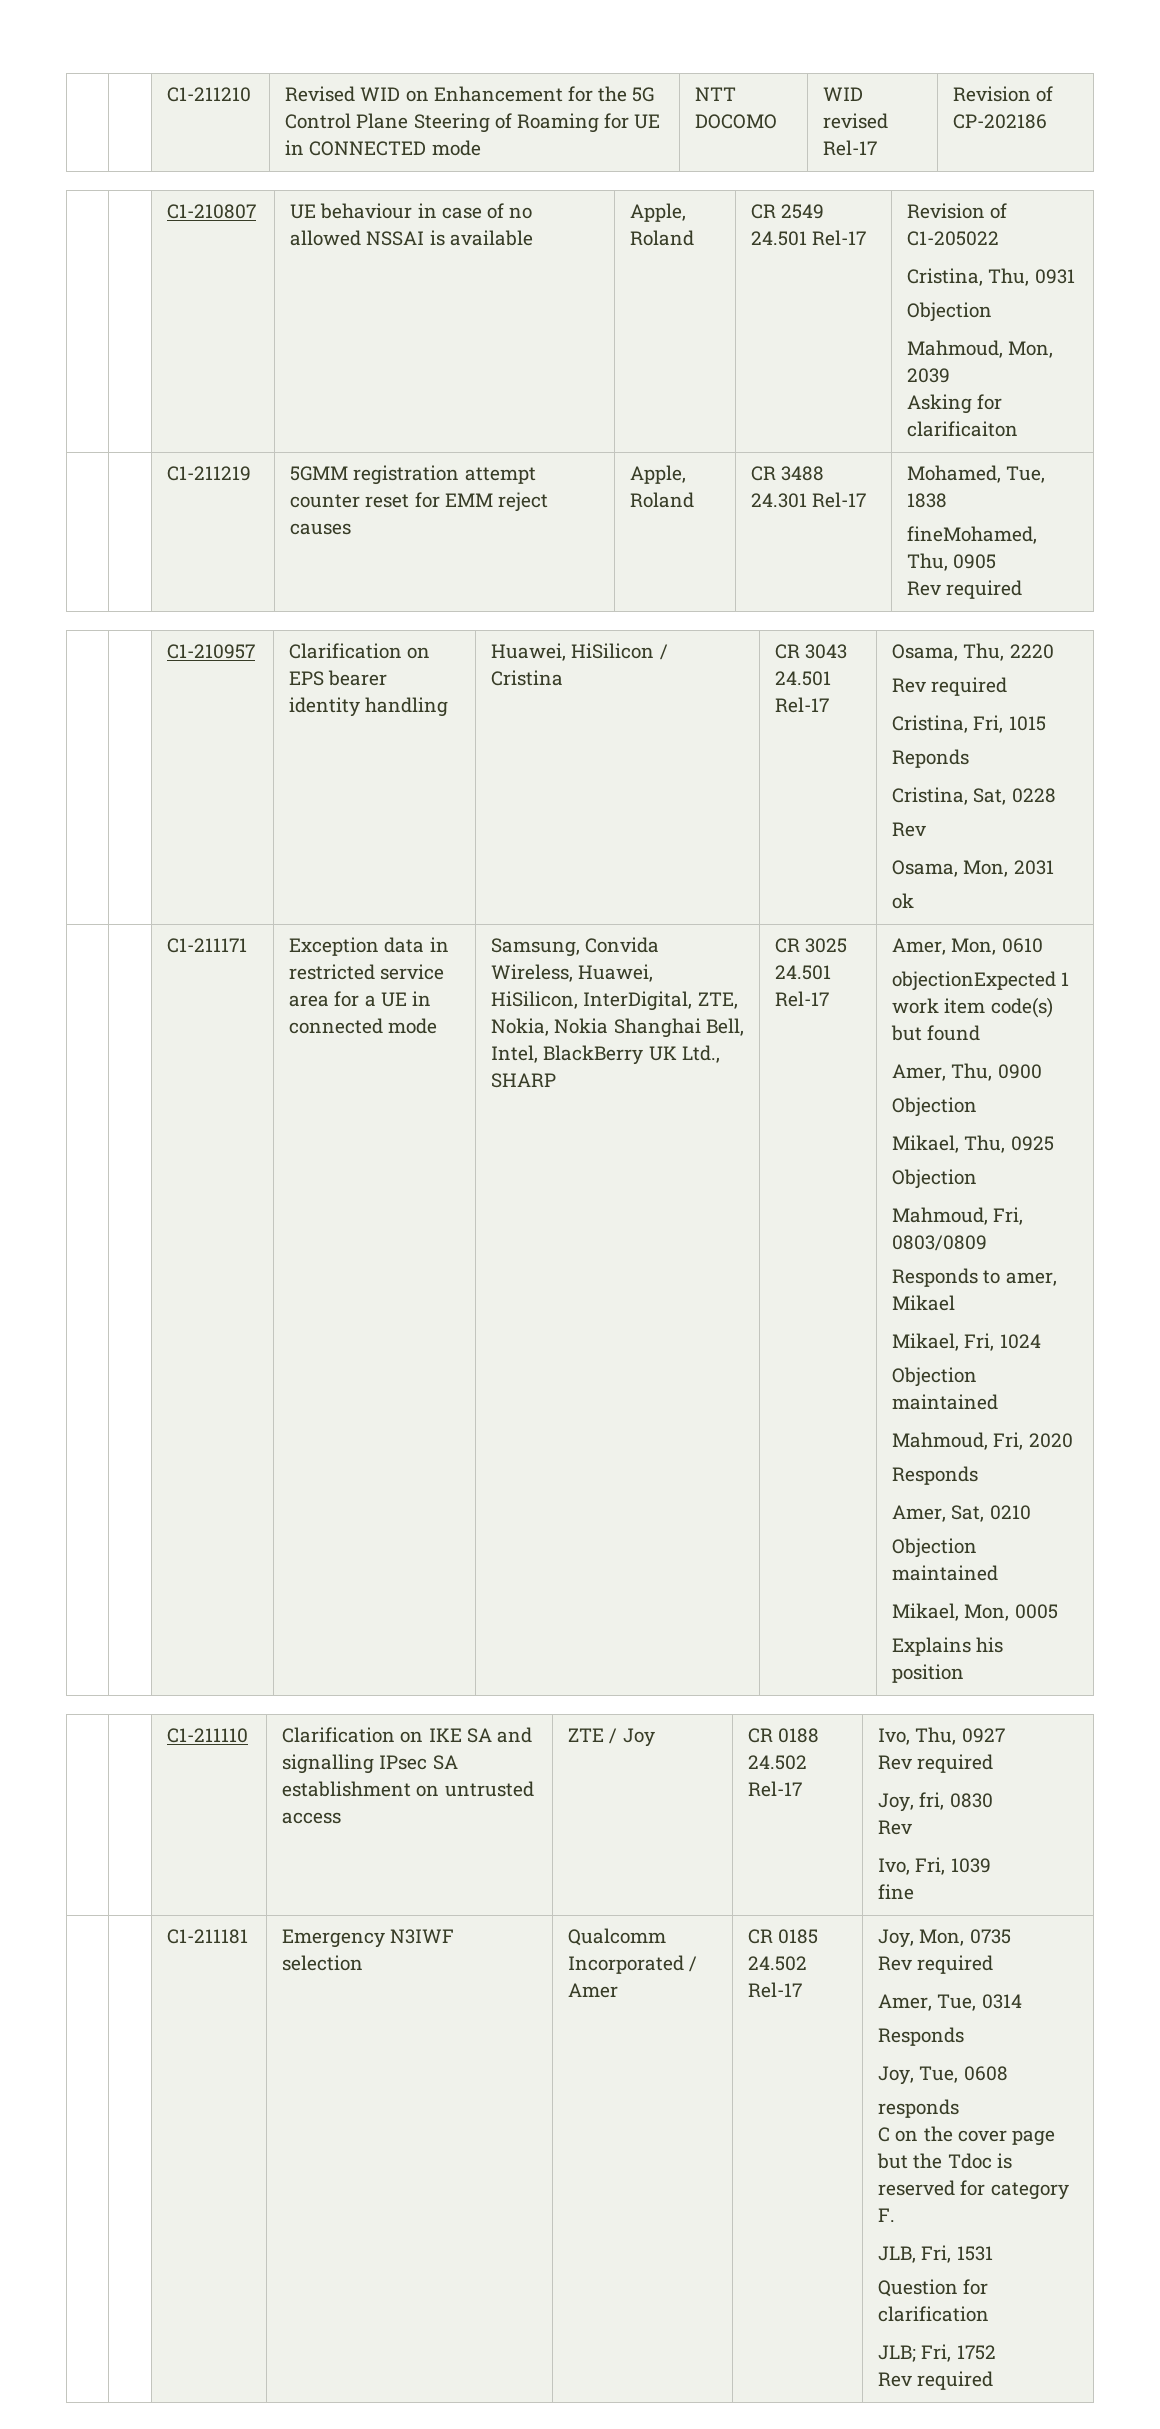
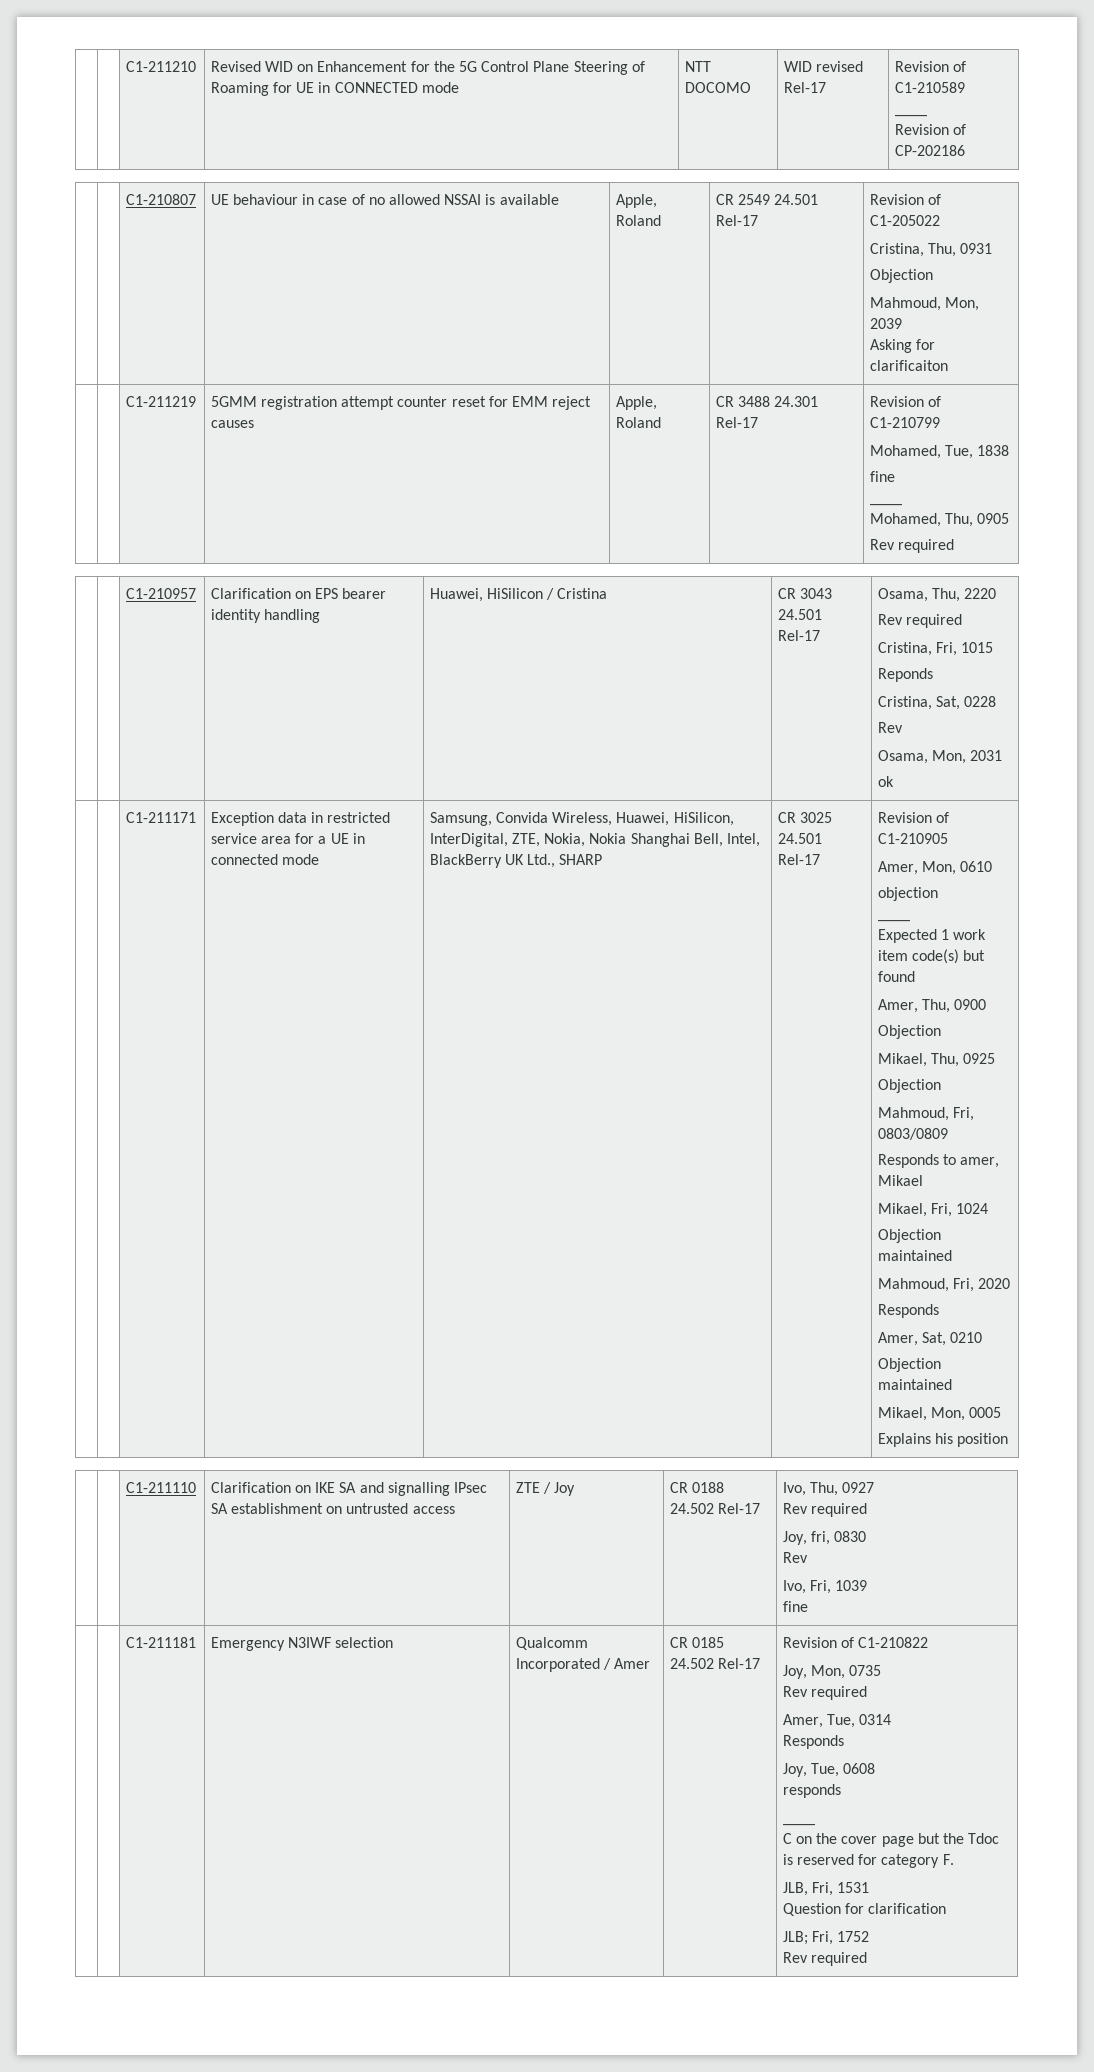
(1054, 94) none -> [894,82,965,93] [894,114,927,117] [894,124,967,135] C1-210589 // ____ // Revision of
(867, 500) none -> [869,396,942,407] [869,417,940,428] Revision of C1-210799 //
[907,526,1038,544] fineMohamed, -> [869,471,895,482] [869,503,902,506] [869,513,941,527] fine // ____ // Mohamed,
(830, 999) none -> [877,812,950,823] [877,833,948,844] Revision of C1-210905 //
[892,971,1057,991] objectionExpected -> [877,887,938,901] [877,919,910,922] [877,929,937,943] objection // ____ // Expected
(803, 1990) none -> [782,1637,929,1648] Revision of C1-210822 //
(960, 2108) none -> [782,1823,815,1826] // ____

